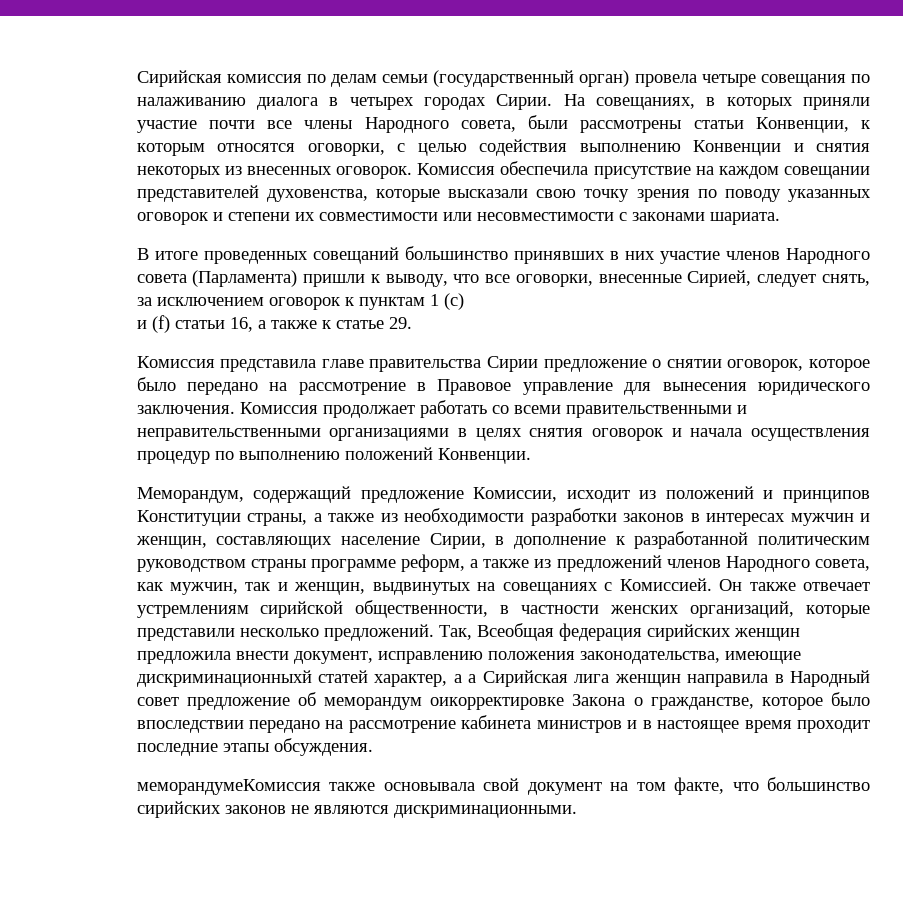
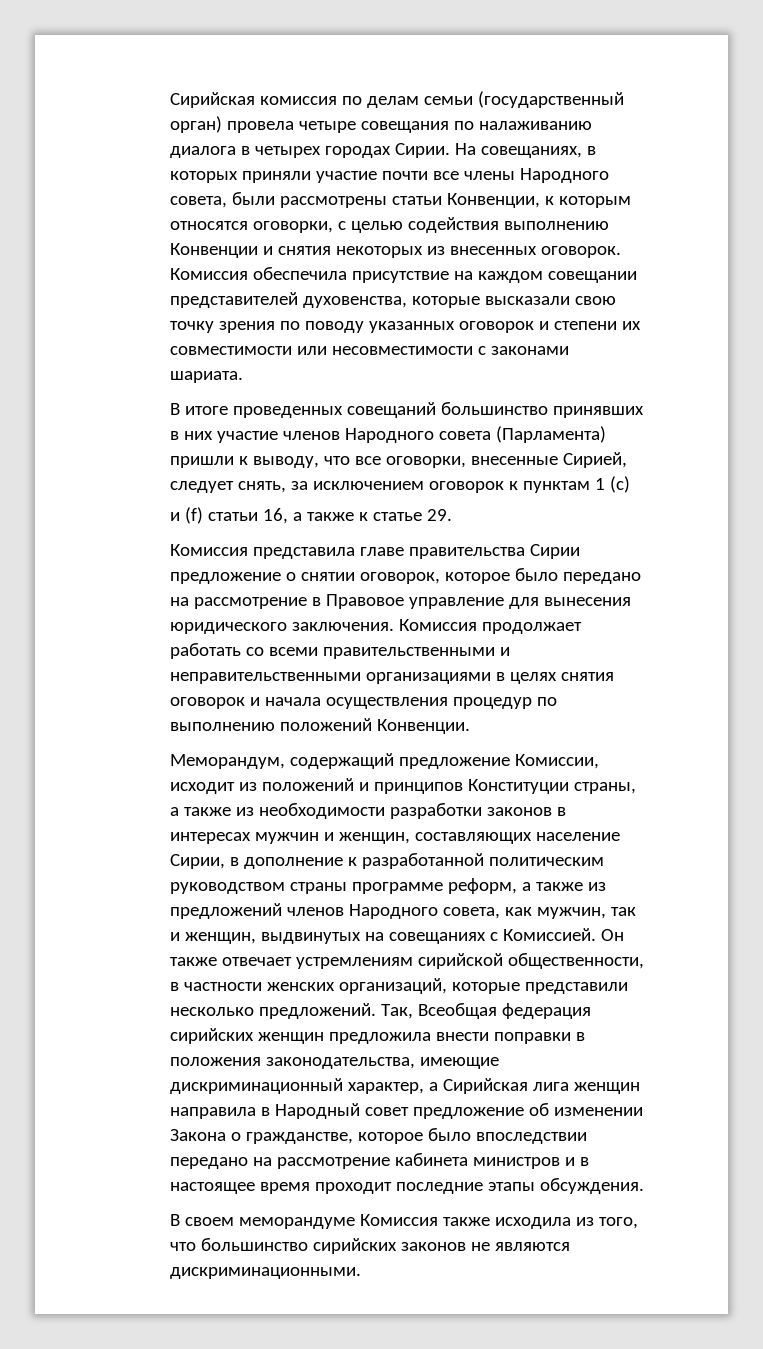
[293,651,483,664] документ, исправлению -> [494,1032,586,1044] поправки в
[136,670,369,687] дискриминационныхй статей -> [170,1078,344,1094] дискриминационный
[468,674,477,683] а -> (439, 1086) none
[324,697,565,710] меморандум оикорректировке -> [554,1107,644,1116] изменении
[136,777,725,795] меморандумеКомиссия также основывала свой документ на том факте, -> [170,1214,639,1229] В своем меморандуме Комиссия также исходила из того,

